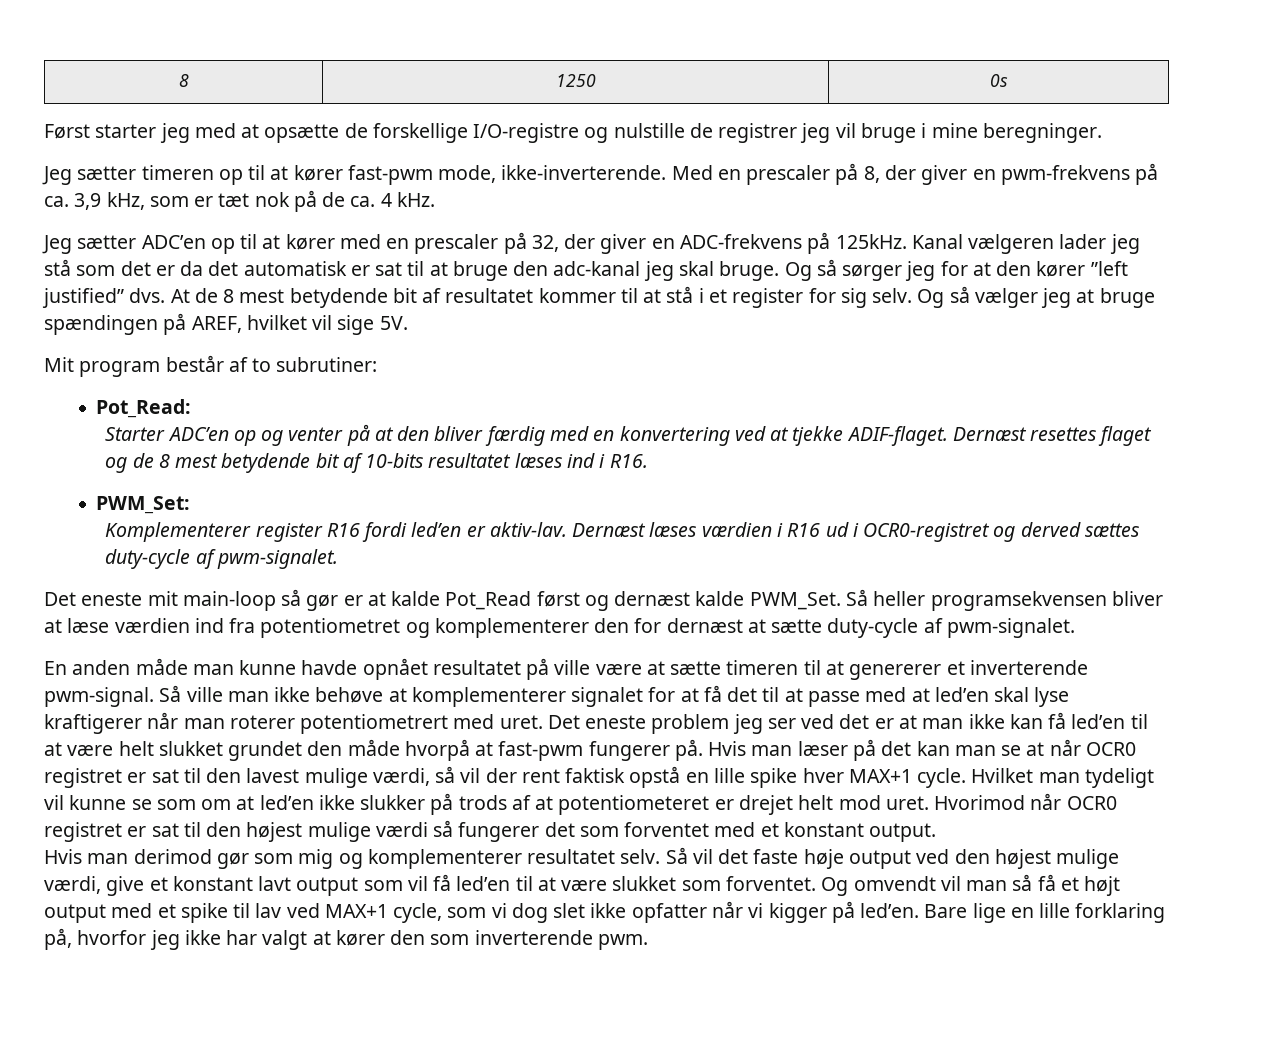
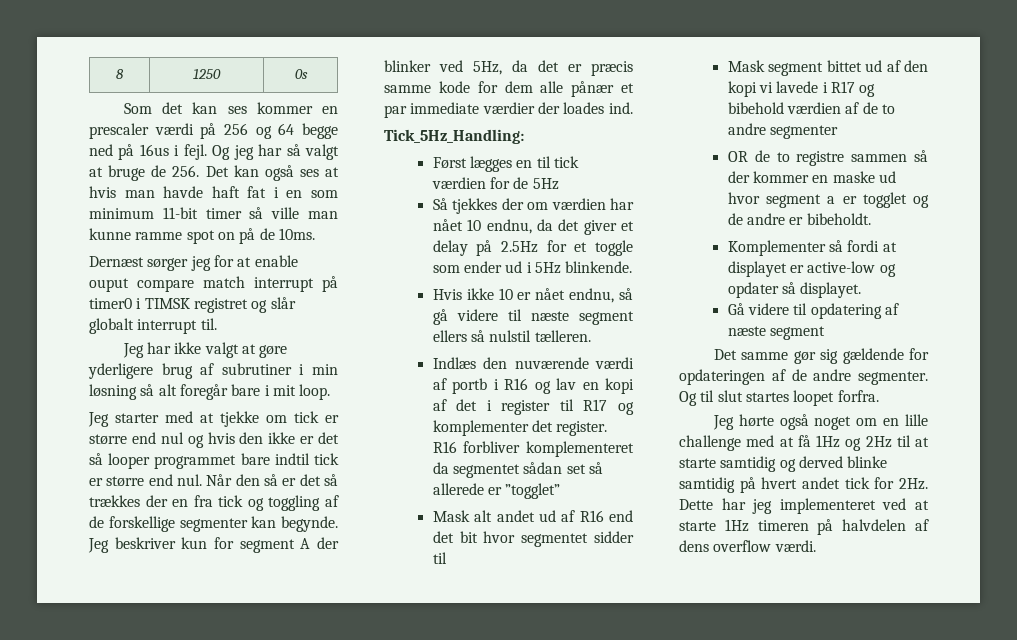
[44,123,1102,143] [42,163,1159,185] [44,190,435,212] [42,232,1140,254] [44,259,1128,281] [42,286,1155,308] [44,313,408,335] [44,355,378,377] [96,399,192,418] [105,424,1153,446] [105,453,648,473] [96,496,191,514] [105,522,1140,542] [105,549,338,569] [44,589,1163,611] [44,618,1075,638] [44,658,1088,680] [44,685,1070,707] [44,712,1148,734] [44,739,1136,761] [44,766,1154,788] [44,793,1117,815] [44,820,937,842] [44,847,1120,869] [44,874,1121,896] [44,901,1166,923] [44,928,648,950] Først starter jeg med at opsætte de forskellige I/O-registre og nulstille de registrer jeg vil bruge i mine beregninger. // Jeg sætter timeren op til at kører fast-pwm mode, ikke-inverterende. Med en prescaler på 8, der giver en pwm-frekvens på ca. 3,9 kHz, som er tæt nok på de ca. 4 kHz. // Jeg sætter ADC’en op til at kører med en prescaler på 32, der giver en ADC-frekvens på 125kHz. Kanal vælgeren lader jeg stå som det er da det automatisk er sat til at bruge den adc-kanal jeg skal bruge. Og så sørger jeg for at den kører ”left justified” dvs. At de 8 mest betydende bit af resultatet kommer til at stå i et register for sig selv. Og så vælger jeg at bruge spændingen på AREF, hvilket vil sige 5V. // Mit program består af to subrutiner: // Pot_Read: // Starter ADC’en op og venter på at den bliver færdig med en konvertering ved at tjekke ADIF-flaget. Dernæst resettes flaget og de 8 mest betydende bit af 10-bits resultatet læses ind i R16. // PWM_Set: // Komplementerer register R16 fordi led’en er aktiv-lav. Dernæst læses værdien i R16 ud i OCR0-registret og derved sættes duty-cycle af pwm-signalet. // Det eneste mit main-loop så gør er at kalde Pot_Read først og dernæst kalde PWM_Set. Så heller programsekvensen bliver at læse værdien ind fra potentiometret og komplementerer den for dernæst at sætte duty-cycle af pwm-signalet. // En anden måde man kunne havde opnået resultatet på ville være at sætte timeren til at genererer et inverterende pwm-signal. Så ville man ikke behøve at komplementerer signalet for at få det til at passe med at led’en skal lyse kraftigerer når man roterer potentiometrert med uret. Det eneste problem jeg ser ved det er at man ikke kan få led’en til at være helt slukket grundet den måde hvorpå at fast-pwm fungerer på. Hvis man læser på det kan man se at når OCR0 registret er sat til den lavest mulige værdi, så vil der rent faktisk opstå en lille spike hver MAX+1 cycle. Hvilket man tydeligt vil kunne se som om at led’en ikke slukker på trods af at potentiometeret er drejet helt mod uret. Hvorimod når OCR0 registret er sat til den højest mulige værdi så fungerer det som forventet med et konstant output. // Hvis man derimod gør som mig og komplementerer resultatet selv. Så vil det faste høje output ved den højest mulige værdi, give et konstant lavt output som vil få led’en til at være slukket som forventet. Og omvendt vil man så få et højt output med et spike til lav ved MAX+1 cycle, som vi dog slet ikke opfatter når vi kigger på led’en. Bare lige en lille forklaring på, hvorfor jeg ikke har valgt at kører den som inverterende pwm. -> [123,102,338,114] [89,123,338,139] [89,144,340,160] [89,165,339,181] [89,186,338,198] [89,207,338,219] [89,228,315,244] [89,255,298,271] [89,276,338,292] [89,297,296,313] [89,318,217,334] [122,342,288,358] [88,363,338,379] [89,384,331,400] [88,411,339,427] [89,432,339,448] [89,453,339,469] [89,474,338,487] [89,495,339,511] [89,516,338,532] [88,537,339,553] [384,60,633,76] [384,81,634,97] [384,102,633,118] [384,129,524,144] [432,156,580,172] [431,177,559,190] [432,198,634,214] [432,219,634,235] [432,240,633,256] [432,261,633,274] [432,288,633,303] [432,309,634,325] [432,330,591,342] [432,357,634,369] [432,378,634,394] [432,399,634,415] [432,420,608,436] [432,441,634,457] [432,462,604,478] [432,483,561,499] [432,510,633,522] [432,531,634,547] [432,552,447,564] [727,60,928,76] [727,81,876,97] [727,102,896,114] [727,123,839,139] [727,150,928,166] [727,171,897,183] [727,192,929,208] [727,213,871,225] [727,240,897,256] [727,261,896,277] [727,282,862,298] [727,303,900,319] [727,326,826,340] [713,348,929,364] [679,369,928,385] [679,390,879,406] [712,414,928,430] [679,435,929,451] [679,456,888,472] [679,477,928,493] [679,498,929,514] [679,519,929,535] [679,540,816,552] Som det kan ses kommer en prescaler værdi på 256 og 64 begge ned på 16us i fejl. Og jeg har så valgt at bruge de 256. Det kan også ses at hvis man havde haft fat i en som minimum 11-bit timer så ville man kunne ramme spot on på de 10ms. // Dernæst sørger jeg for at enable ouput compare match interrupt på timer0 i TIMSK registret og slår globalt interrupt til. // Jeg har ikke valgt at gøre yderligere brug af subrutiner i min løsning så alt foregår bare i mit loop. // Jeg starter med at tjekke om tick er større end nul og hvis den ikke er det så looper programmet bare indtil tick er større end nul. Når den så er det så trækkes der en fra tick og toggling af de forskellige segmenter kan begynde. Jeg beskriver kun for segment A der blinker ved 5Hz, da det er præcis samme kode for dem alle pånær et par immediate værdier der loades ind. // Tick_5Hz_Handling: // Først lægges en til tick værdien for de 5Hz // Så tjekkes der om værdien har nået 10 endnu, da det giver et delay på 2.5Hz for et toggle som ender ud i 5Hz blinkende. // Hvis ikke 10 er nået endnu, så gå videre til næste segment ellers så nulstil tælleren. // Indlæs den nuværende værdi af portb i R16 og lav en kopi af det i register til R17 og komplementer det register. R16 forbliver komplementeret da segmentet sådan set så allerede er ”togglet” // Mask alt andet ud af R16 end det bit hvor segmentet sidder til // Mask segment bittet ud af den kopi vi lavede i R17 og bibehold værdien af de to andre segmenter // OR de to registre sammen så der kommer en maske ud hvor segment a er togglet og de andre er bibeholdt. // Komplementer så fordi at displayet er active-low og opdater så displayet. // Gå videre til opdatering af næste segment // Det samme gør sig gældende for opdateringen af de andre segmenter. Og til slut startes loopet forfra. // Jeg hørte også noget om en lille challenge med at få 1Hz og 2Hz til at starte samtidig og derved blinke samtidig på hvert andet tick for 2Hz. Dette har jeg implementeret ved at starte 1Hz timeren på halvdelen af dens overflow værdi.

